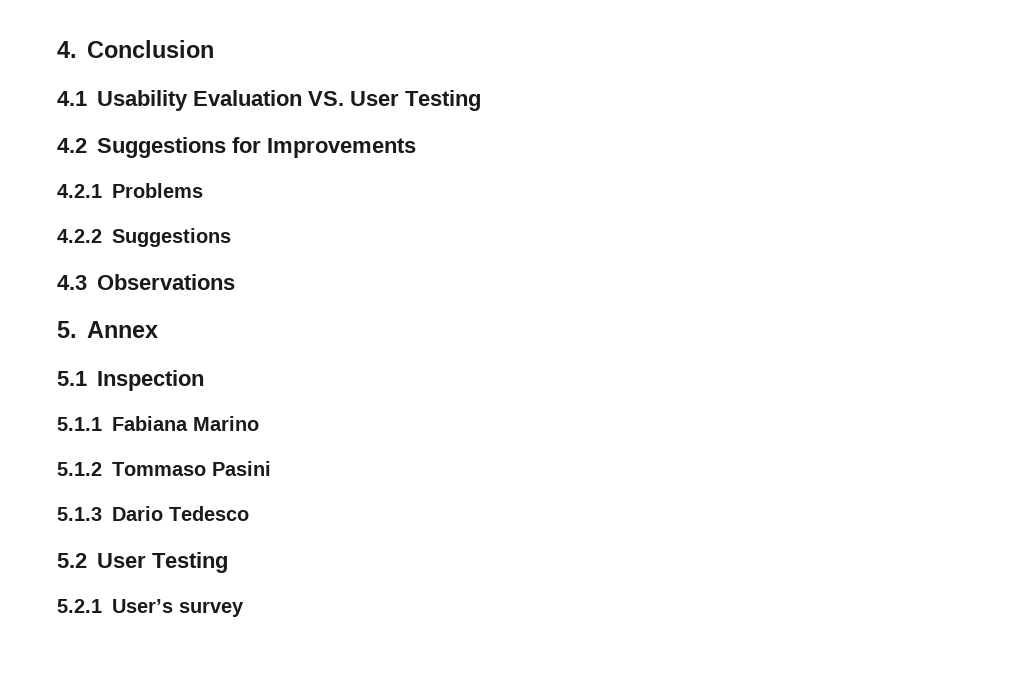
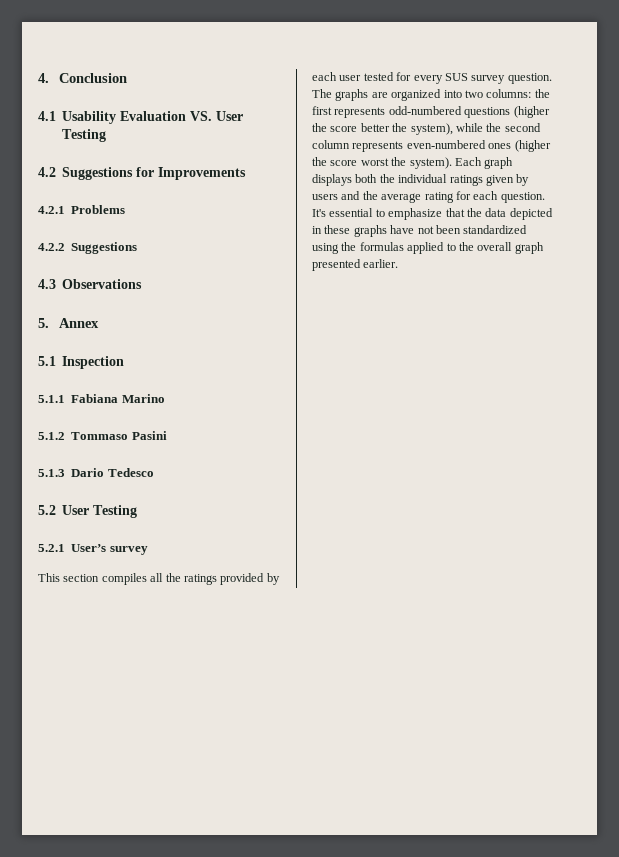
(244, 609) none -> [38,573,280,585] [312,72,552,84] [312,89,550,101] [312,106,550,118] [312,123,541,135] [312,140,551,152] [312,157,514,169] [312,174,530,186] [312,191,545,203] [312,208,553,220] [312,225,528,237] [312,242,544,254] [312,259,399,271] // This section compiles all the ratings provided by each user tested for every SUS survey question. The graphs are organized into two columns: the first represents odd-numbered questions (higher the score better the system), while the second column represents even-numbered ones (higher the score worst the system). Each graph displays both the individual ratings given by users and the average rating for each question. It's essential to emphasize that the data depicted in these graphs have not been standardized using the formulas applied to the overall graph presented earlier.

